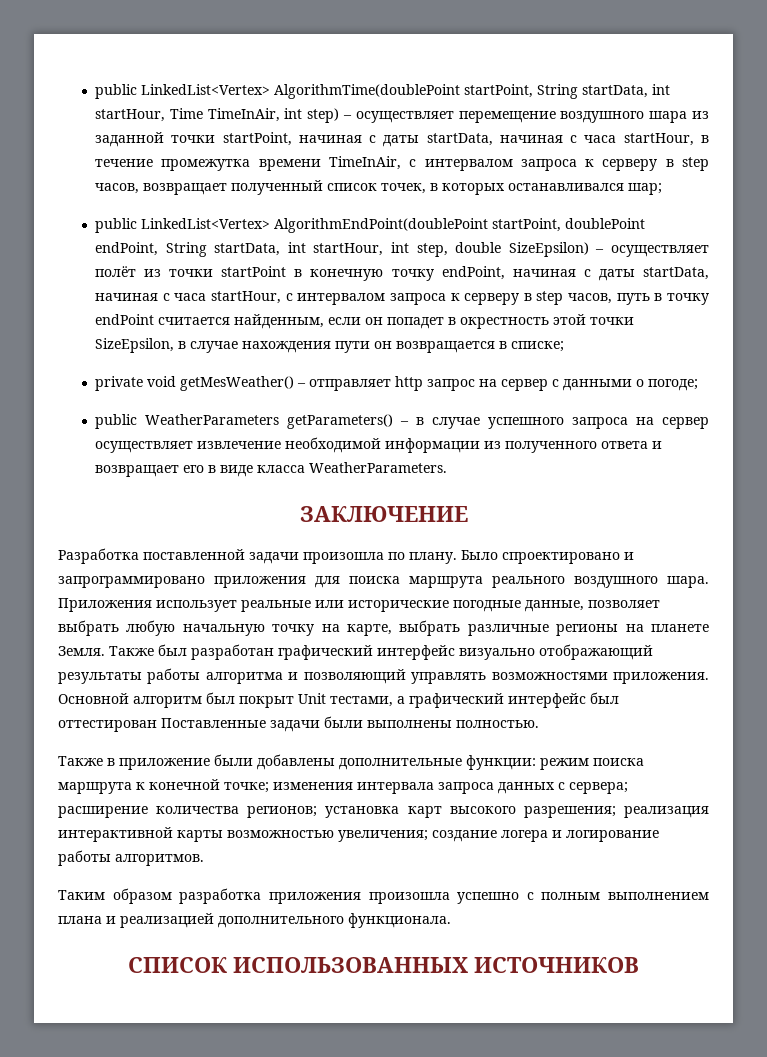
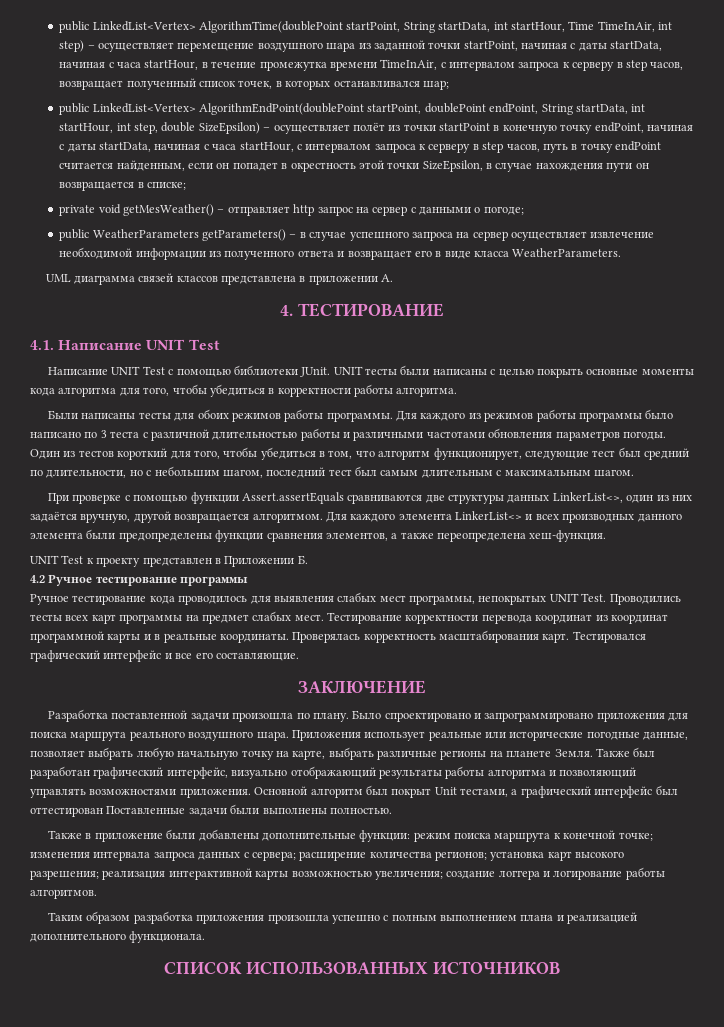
(448, 467) none -> [45,273,394,285] [280,303,444,317] [30,339,220,350] [48,365,694,378] [30,384,458,397] [48,409,674,422] [30,428,666,441] [30,447,689,460] [30,466,634,478] [48,492,692,504] [30,511,682,523] [30,529,607,542] [30,555,308,567] [30,574,249,586] [30,592,681,605] [30,611,668,624] [30,630,646,643] [30,650,299,662] // UML диаграмма связей классов представлена в приложении A. // 4. ТЕСТИРОВАНИЕ // 4.1. Написание UNIT Test // Написание UNIT Test с помощью библиотеки JUnit. UNIT тесты были написаны с целью покрыть основные моменты кода алгоритма для того, чтобы убедиться в корректности работы алгоритма. // Были написаны тесты для обоих режимов работы программы. Для каждого из режимов работы программы было написано по 3 теста с различной длительностью работы и различными частотами обновления параметров погоды. Один из тестов короткий для того, чтобы убедиться в том, что алгоритм функционирует, следующие тест был средний по длительности, но с небольшим шагом, последний тест был самым длительным с максимальным шагом. // При проверке с помощью функции Assert.assertEquals сравниваются две структуры данных LinkerList<>, один из них задаётся вручную, другой возвращается алгоритмом. Для каждого элемента LinkerList<> и всех производных данного элемента были предопределены функции сравнения элементов, а также переопределена хеш-функция. // UNIT Test к проекту представлен в Приложении Б. // 4.2 Ручное тестирование программы // Ручное тестирование кода проводилось для выявления слабых мест программы, непокрытых UNIT Test. Проводились тесты всех карт программы на предмет слабых мест. Тестирование корректности перевода координат из координат программной карты и в реальные координаты. Проверялась корректность масштабирования карт. Тестировался графический интерфейс и все его составляющие.
[377,645,455,660] интерфейс -> [166,767,228,779] интерфейс,
[501,830,548,842] логера -> [498,870,540,880] логгера

